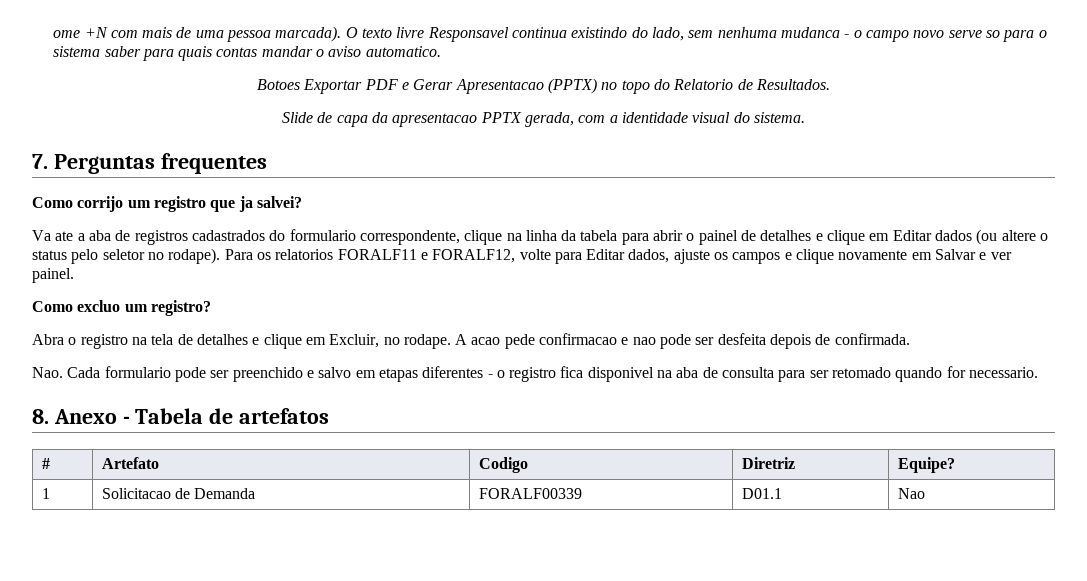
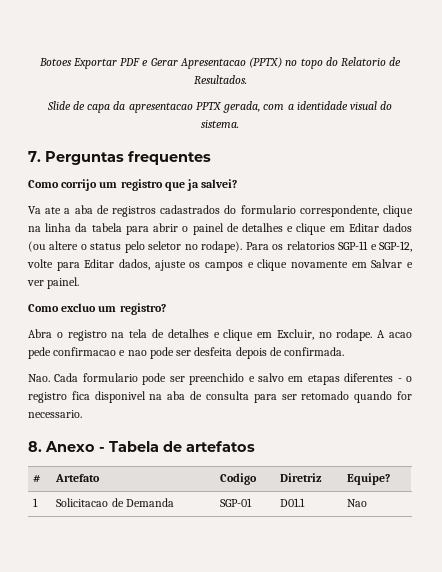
[53,26,1047,42] [53,46,441,61] ome +N com mais de uma pessoa marcada). O texto livre Responsavel continua existindo do lado, sem nenhuma mudanca - o campo novo serve so para o sistema saber para quais contas mandar o aviso automatico. // -> (38, 62) none
[337,249,516,263] FORALF11 e FORALF12, -> [338,241,412,252] SGP-11 e SGP-12,
[478,488,582,499] FORALF00339 -> [220,498,253,507] SGP-01

